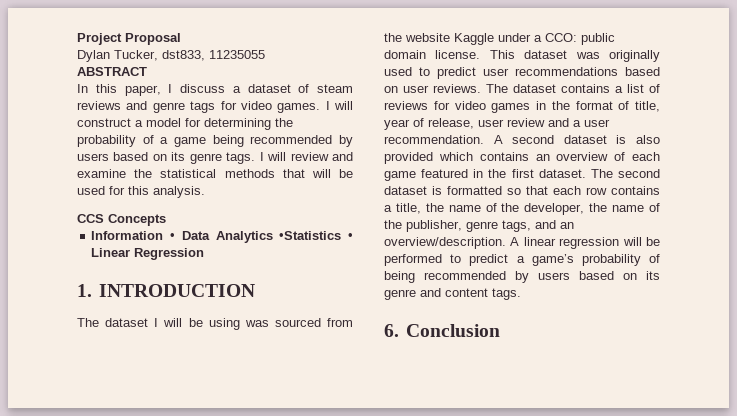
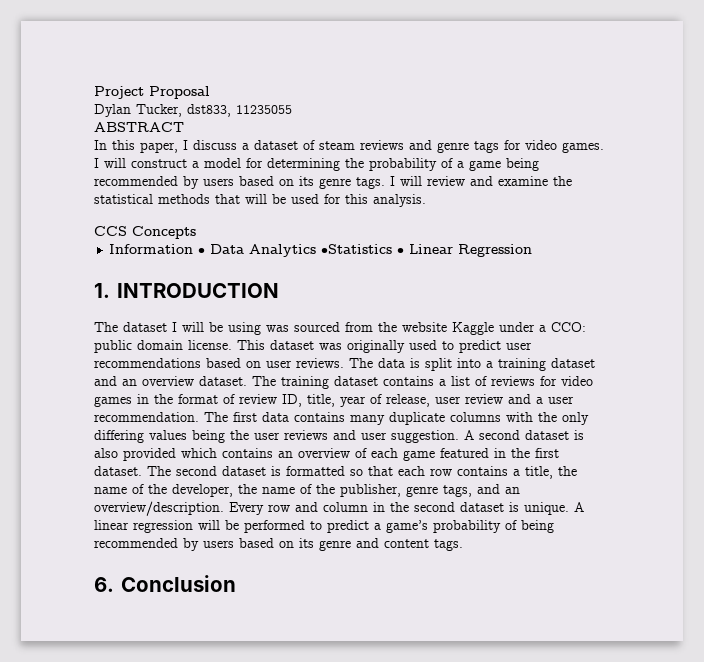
(508, 88) none -> [378,358,595,371] [94,376,329,389] data is split into a training dataset and an overview dataset. The training
(630, 105) none -> [239,394,302,407] review ID,
(484, 139) none -> [204,412,589,425] [94,430,459,443] The first data contains many duplicate columns with the only differing values being the user reviews and user suggestion.
(506, 243) none -> [229,502,569,515] Every row and column in the second dataset is unique.

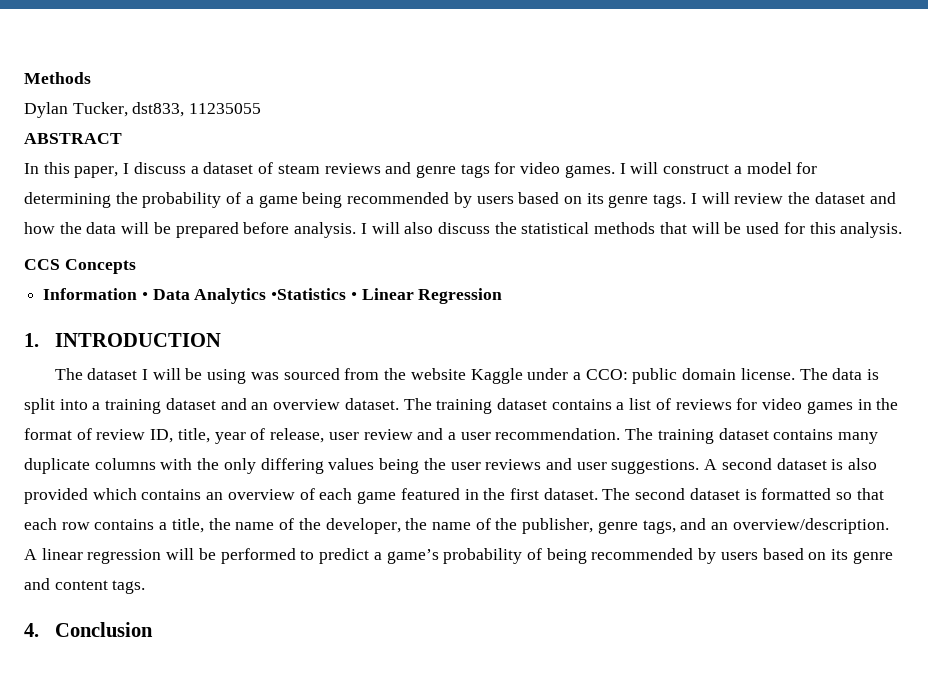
[94,86,210,99] Project Proposal -> [24,72,91,84] Methods
[470,176,548,186] and examine -> [788,192,896,204] [24,222,490,238] the dataset and how the data will be prepared before analysis. I will also discuss
[237,340,532,353] [94,358,344,368] This dataset was originally used to predict user recommendations based on user reviews. -> (795, 374) none
[233,412,289,422] first data -> [657,428,769,444] training dataset
[391,430,459,443] suggestion. -> [611,459,700,474] suggestions.
[229,502,569,515] Every row and column in the second dataset is unique. -> (889, 526) none
[94,577,114,592] 6. -> [24,623,39,637] 4.

